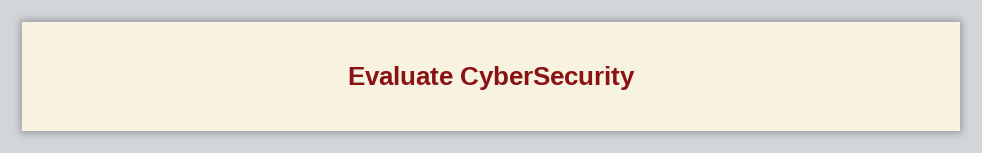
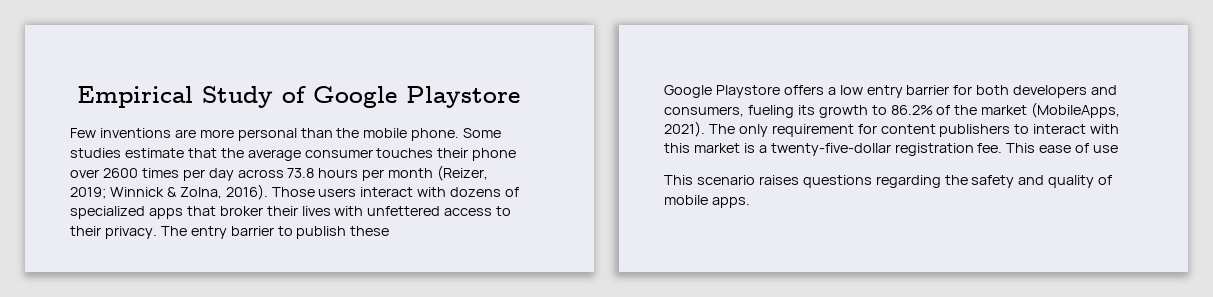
[347,66,636,90] Evaluate CyberSecurity -> [77,86,520,108] [70,128,502,141] [70,148,517,161] [70,165,489,181] [70,184,520,200] [70,206,512,219] [70,226,390,239] [664,85,1118,98] [664,102,1121,118] [664,121,1120,137] [664,143,1119,156] [664,175,1113,188] [664,195,750,208] Empirical Study of Google Playstore // Few inventions are more personal than the mobile phone. Some studies estimate that the average consumer touches their phone over 2600 times per day across 73.8 hours per month (Reizer, 2019; Winnick & Zolna, 2016). Those users interact with dozens of specialized apps that broker their lives with unfettered access to their privacy. The entry barrier to publish these // Google Playstore offers a low entry barrier for both developers and consumers, fueling its growth to 86.2% of the market (MobileApps, 2021). The only requirement for content publishers to interact with this market is a twenty-five-dollar registration fee. This ease of use // This scenario raises questions regarding the safety and quality of mobile apps.

